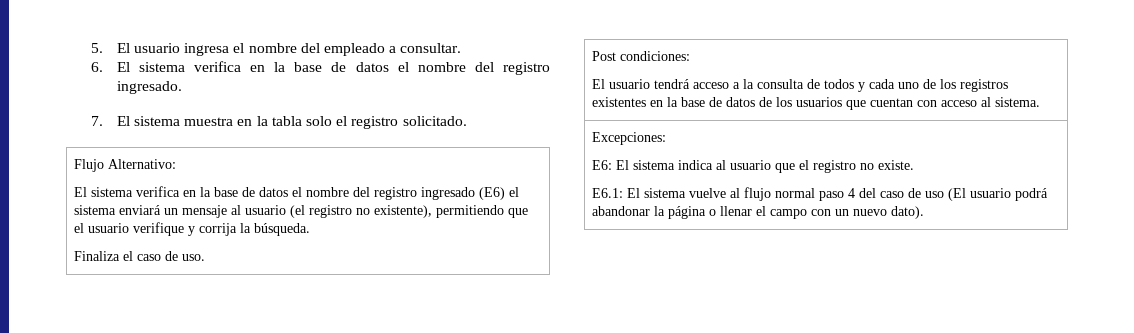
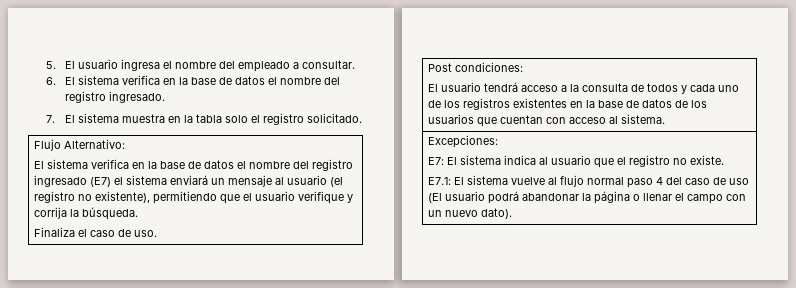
[479,187,506,200] (E6) -> [89,177,111,187] (E7)
[592,160,613,170] E6: -> [427,157,444,165] E7:
[592,188,624,198] E6.1: -> [427,177,451,185] E7.1:

